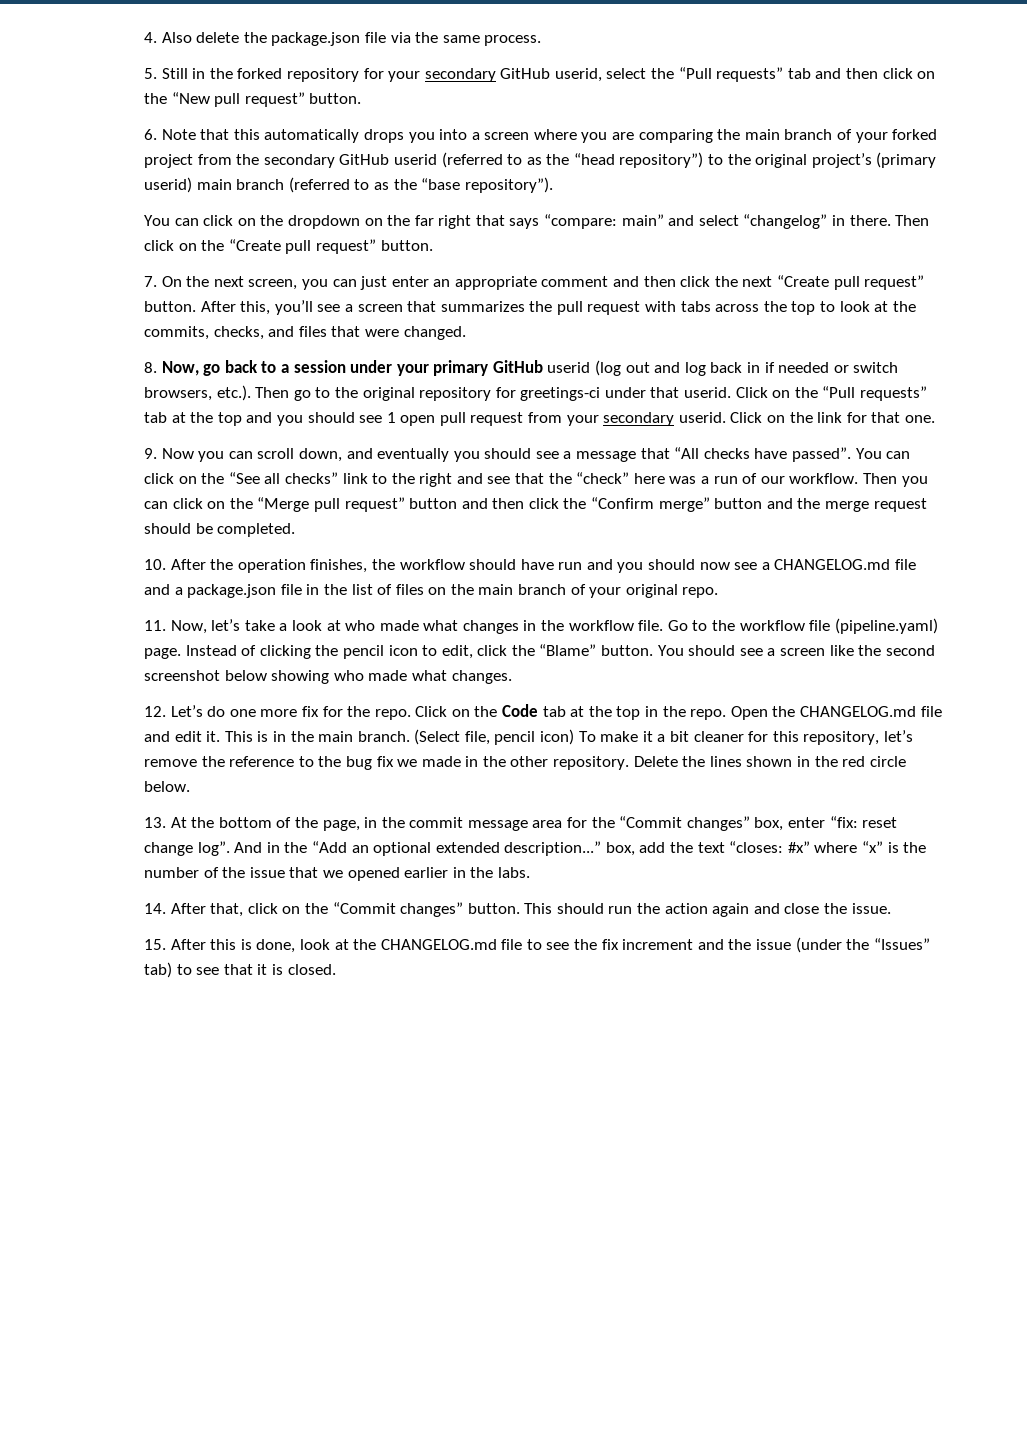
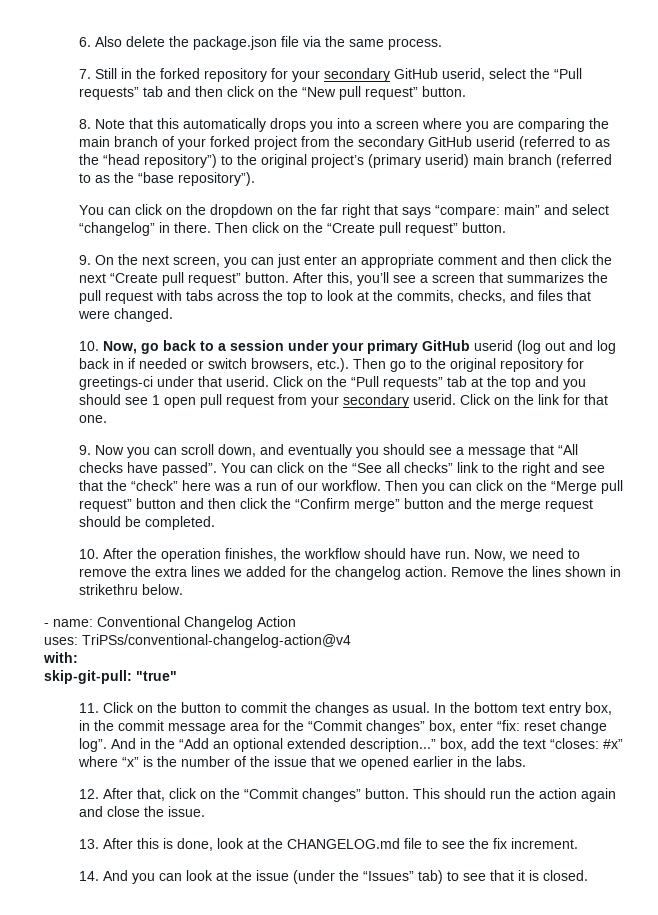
[143,32,157,43] 4. -> [78,37,91,47] 6.
[143,68,157,79] 5. -> [78,69,91,79] 7.
[143,129,157,140] 6. -> [78,119,91,129] 8.
[143,276,157,287] 7. -> [78,255,91,265] 9.
[143,362,157,373] 8. -> [78,341,99,351] 10.
[558,559,917,573] [143,584,719,598] [143,618,938,634] [143,644,935,659] [143,670,512,684] [143,704,942,720] [143,729,913,745] [143,756,906,770] [143,781,190,792] [143,817,360,831] run and you should now see a CHANGELOG.md file and a package.json file in the list of files on the main branch of your original repo. // 11. Now, let’s take a look at who made what changes in the workflow file. Go to the workflow file (pipeline.yaml) page. Instead of clicking the pencil icon to edit, click the “Blame” button. You should see a screen like the second screenshot below showing who made what changes. // 12. Let’s do one more fix for the repo. Click on the Code tab at the top in the repo. Open the CHANGELOG.md file and edit it. This is in the main branch. (Select file, pencil icon) To make it a bit cleaner for this repository, let’s remove the reference to the bug fix we made in the other repository. Delete the lines shown in the red circle below. // 13. At the bottom of the page, -> [444,548,580,561] [78,566,621,580] [78,584,183,595] [44,616,296,630] [44,634,351,648] [43,652,78,663] [44,670,177,684] [78,702,612,716] run. Now, we need to remove the extra lines we added for the changelog action. Remove the lines shown in strikethru below. // - name: Conventional Changelog Action // uses: TriPSs/conventional-changelog-action@v4 // with: // skip-git-pull: "true" // 11. Click on the button to commit the changes as usual. In the bottom text entry box,
[143,903,166,914] 14. -> [78,789,99,799] 12.
[143,939,166,950] 15. -> [78,839,99,849] 13.
[622,939,724,950] increment and -> [510,838,578,849] [78,870,228,884] increment. // 14. And you can look at

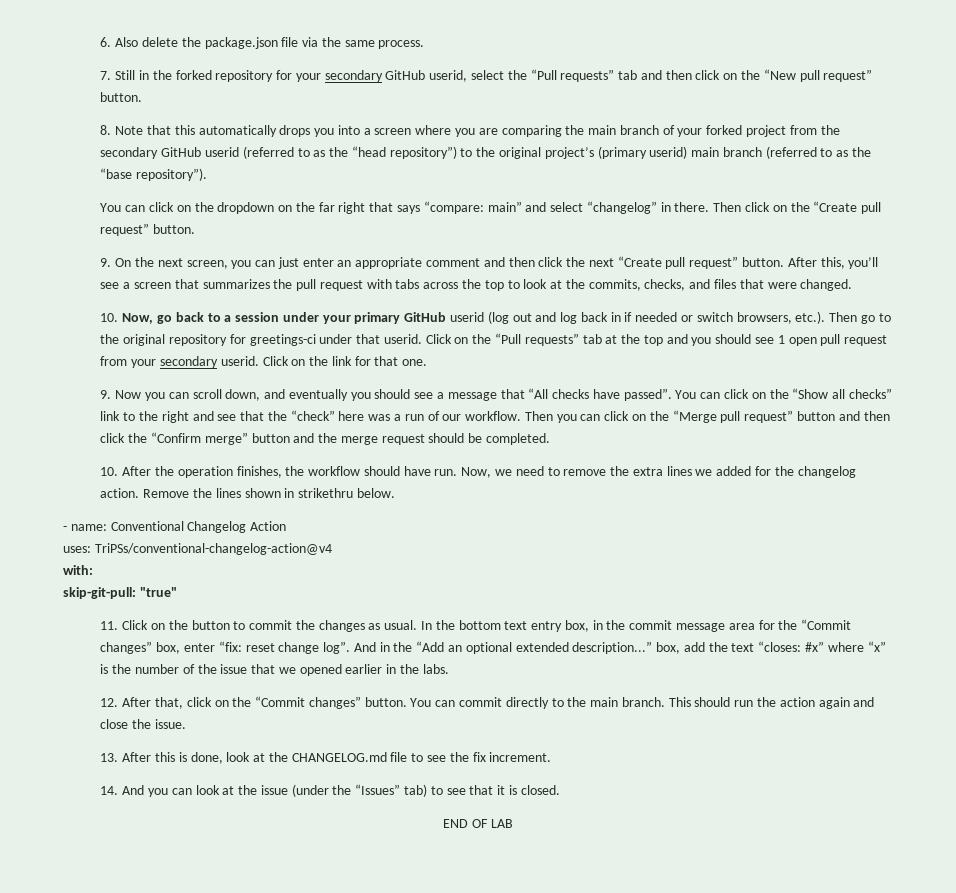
[351,463,382,473] “See -> [792,388,829,399] “Show
(409, 793) none -> [410,697,665,709] You can commit directly to the main branch.
(588, 875) none -> [443,819,513,828] // END OF LAB

